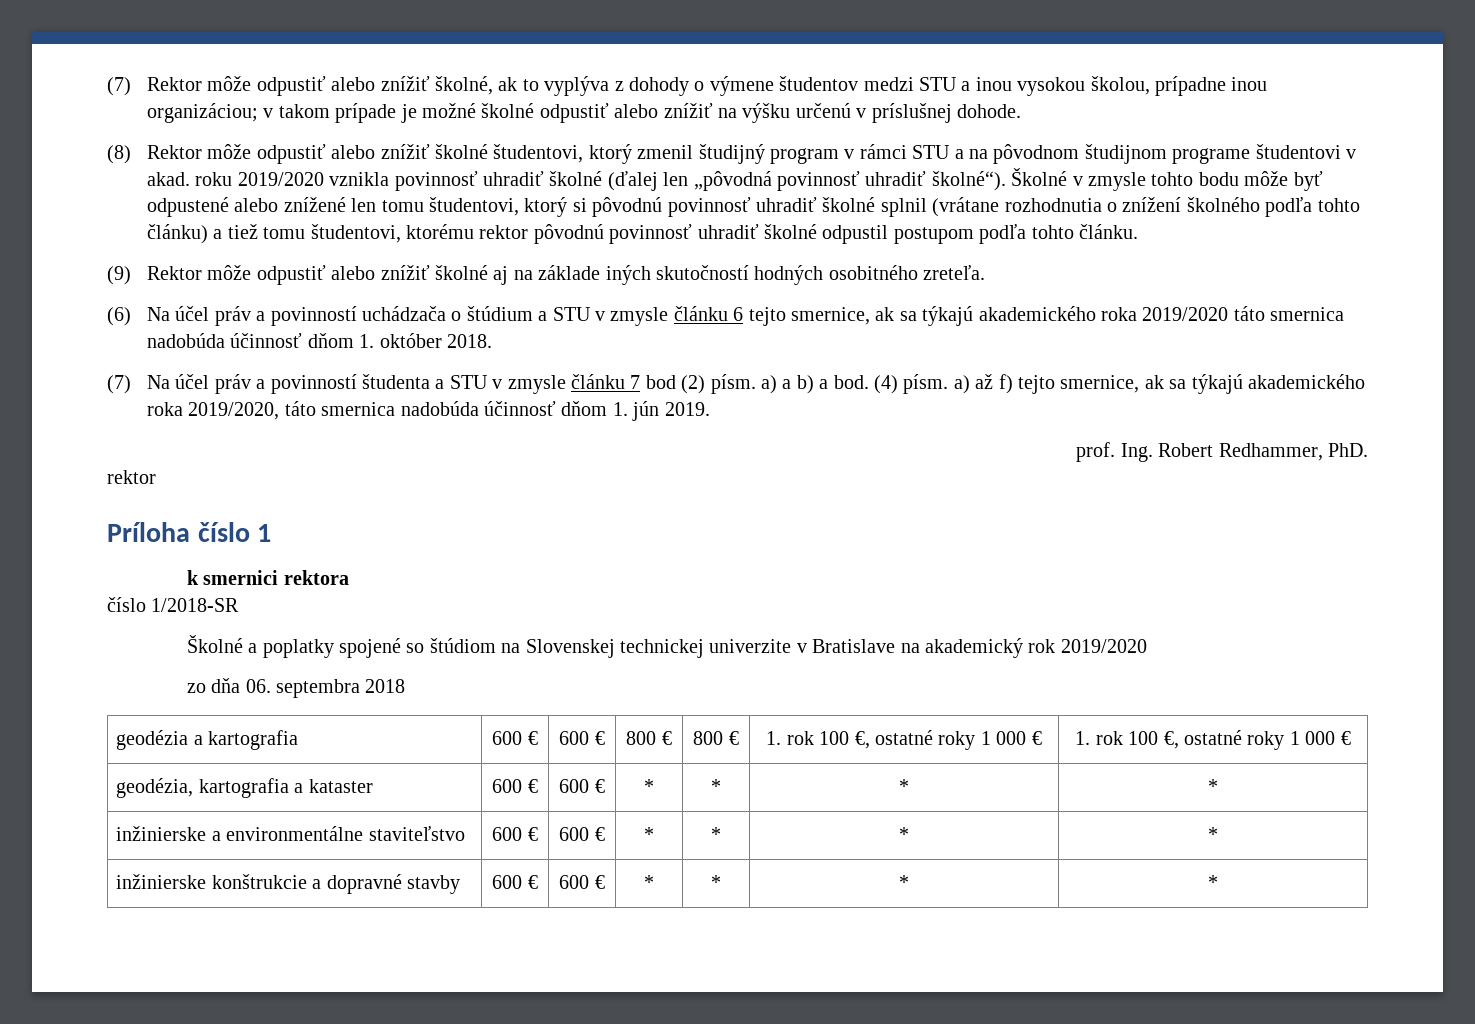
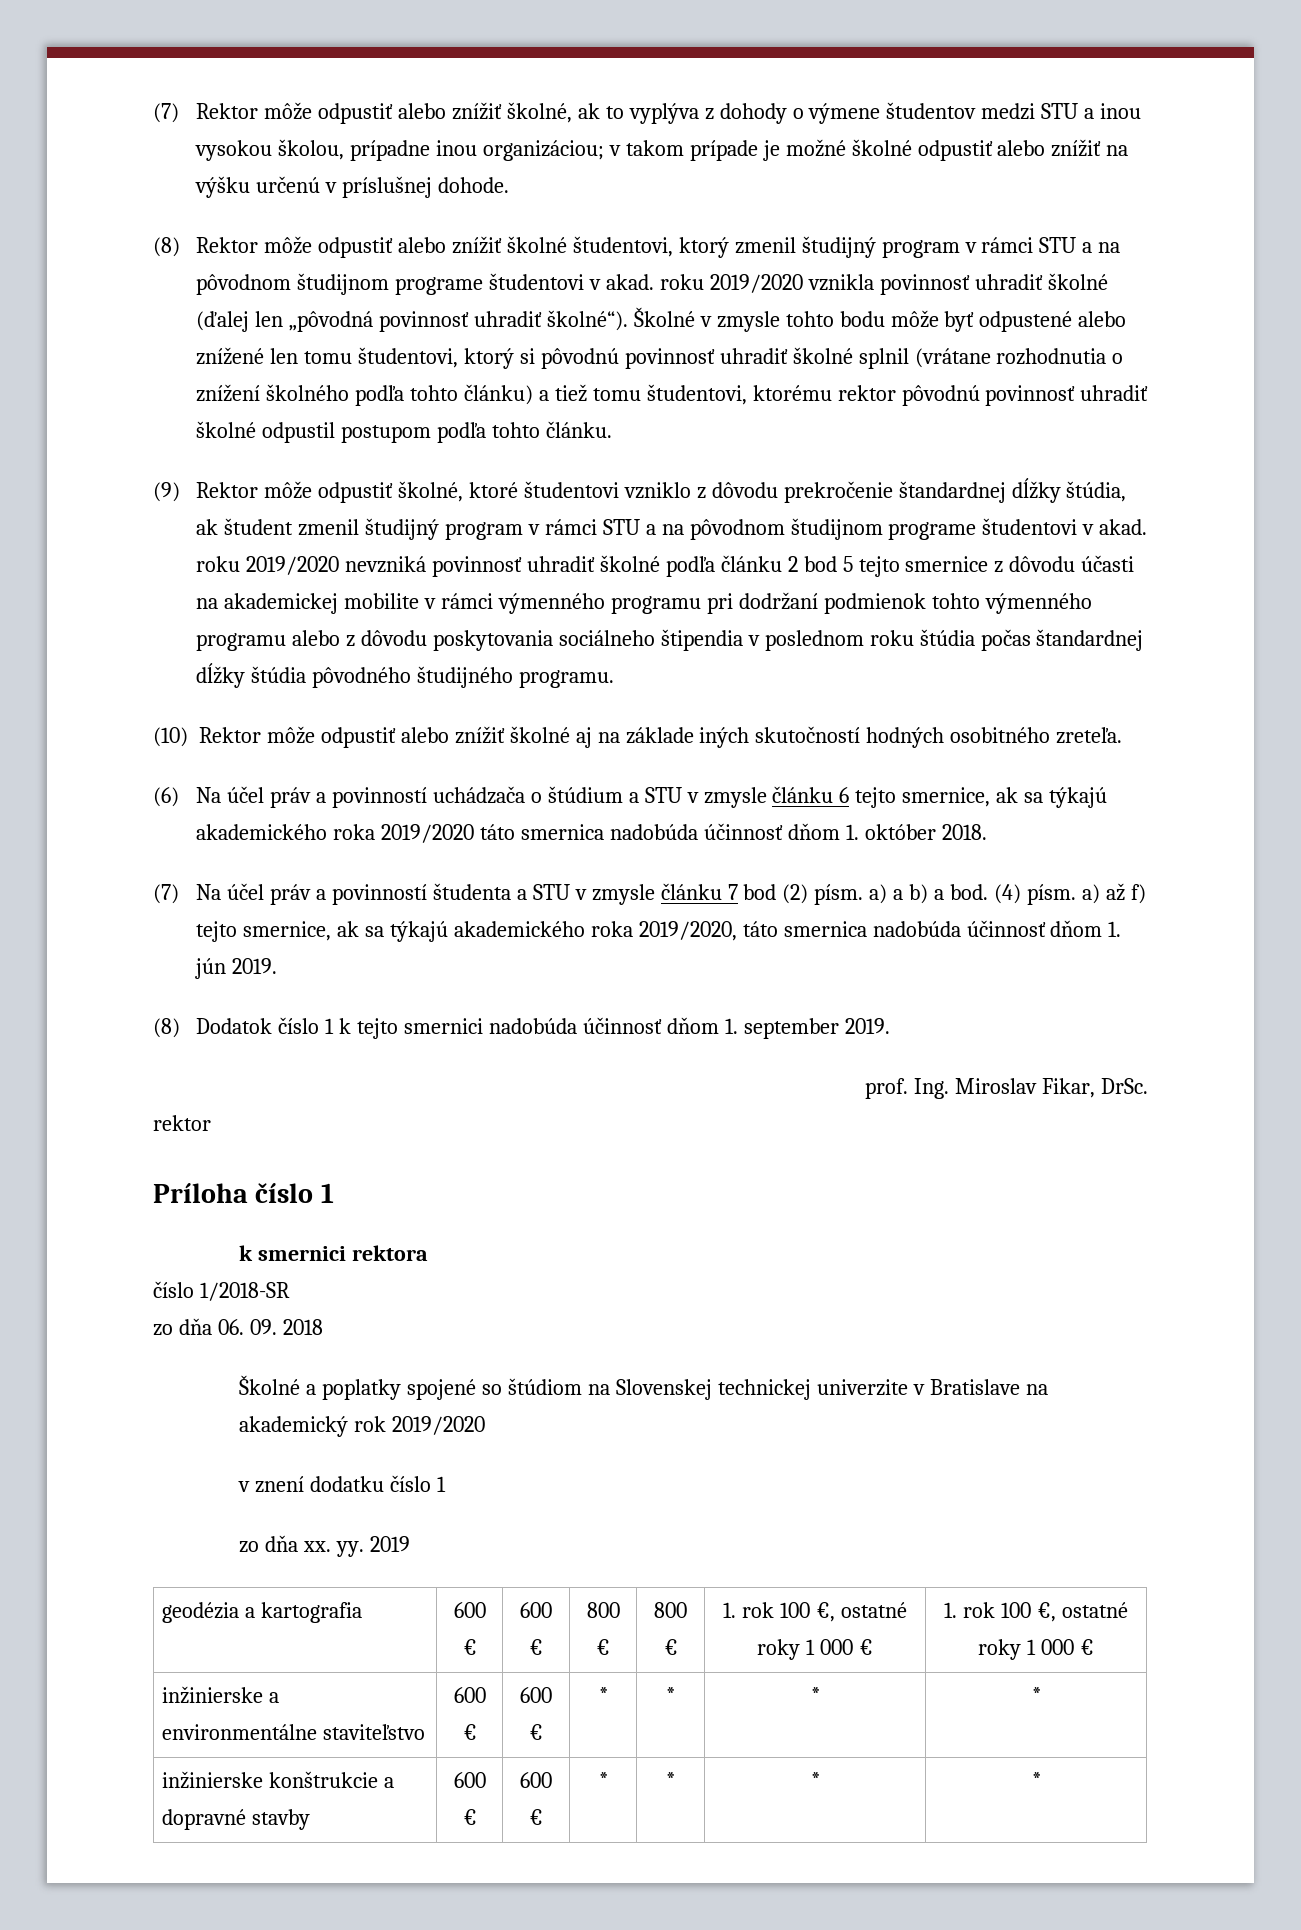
(326, 275) none -> [398,478,1127,503] [196,518,1148,540] [196,555,1135,577] [196,592,1092,614] [196,629,1144,651] [196,663,614,688] [153,726,396,748] školné, ktoré študentovi vzniklo z dôvodu prekročenie štandardnej dĺžky štúdia, ak študent zmenil študijný program v rámci STU a na pôvodnom študijnom programe študentovi v akad. roku 2019/2020 nevzniká povinnosť uhradiť školné podľa článku 2 bod 5 tejto smernice z dôvodu účasti na akademickej mobilite v rámci výmenného programu pri dodržaní podmienok tohto výmenného programu alebo z dôvodu poskytovania sociálneho štipendia v poslednom roku štúdia počas štandardnej dĺžky štúdia pôvodného študijného programu. // (10) Rektor môže odpustiť
(710, 409) none -> [153,1017,890,1039] // (8) Dodatok číslo 1 k tejto smernici nadobúda účinnosť dňom 1. september 2019.
[1158,443,1369,461] Robert Redhammer, PhD. -> [955,1078,1149,1098] Miroslav Fikar, DrSc.
(240, 605) none -> [153,1318,323,1336] // zo dňa 06. 09. 2018
[186,678,406,698] // zo dňa 06. septembra 2018 -> [238,1475,447,1493] [239,1535,411,1557] // v znení dodatku číslo 1 // zo dňa xx. yy. 2019
[116,778,373,798] [492,779,538,793] [559,779,605,793] [644,779,654,793] [711,779,721,793] [899,779,909,793] [1208,779,1218,793] // geodézia, kartografia a kataster | 600 € | 600 € | * | * | * | * -> (1094, 1647) none

